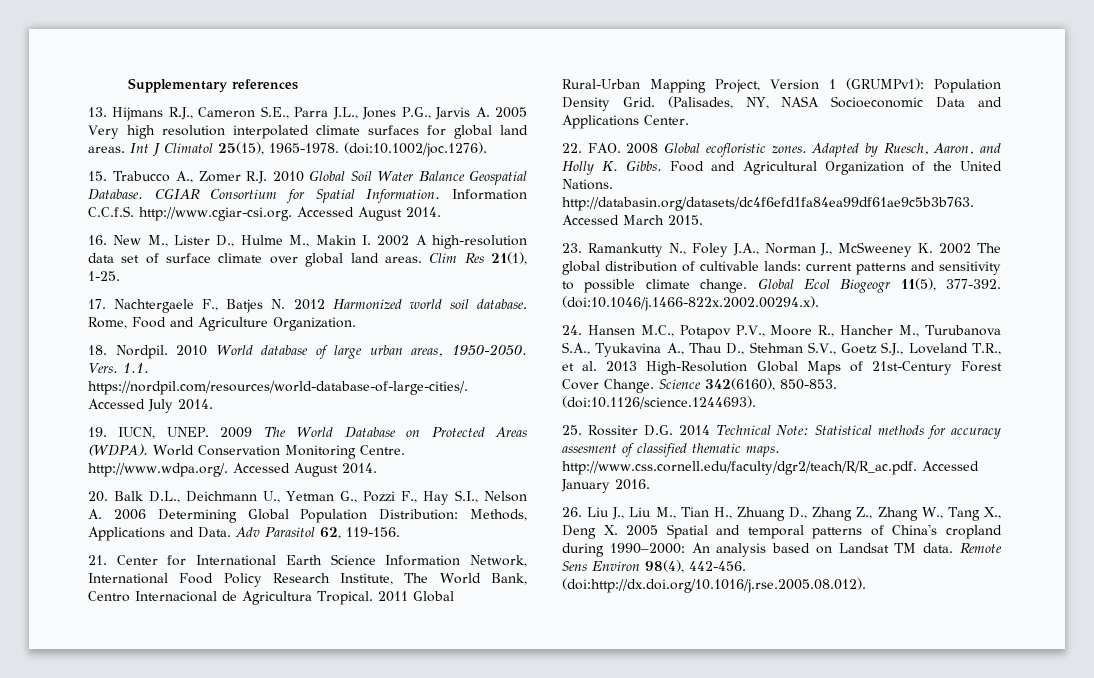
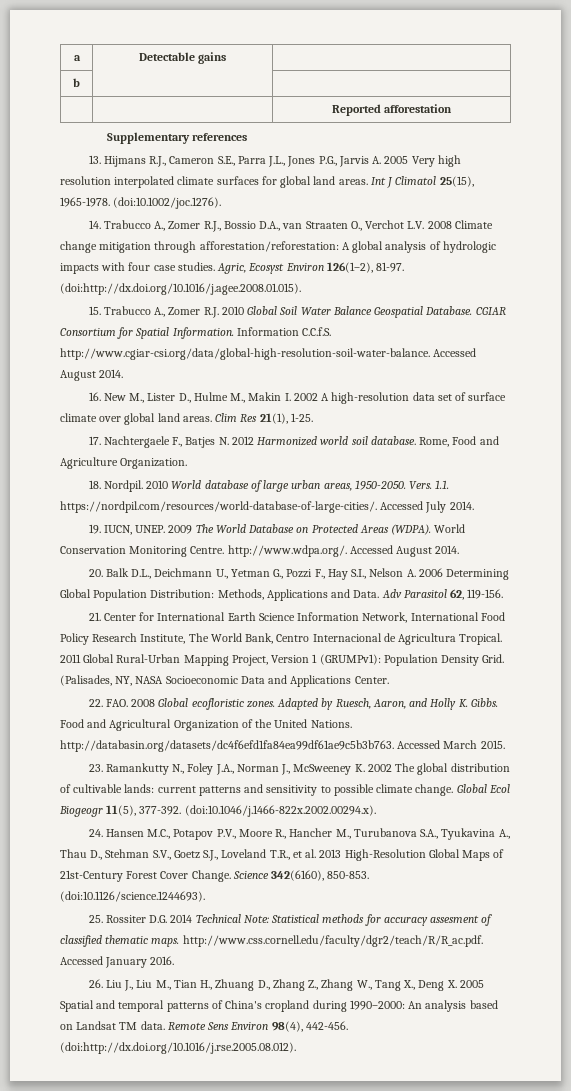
(127, 85) none -> [73,55,81,61] [138,52,227,64] [73,78,80,87] [331,104,453,116] a | Detectable gains | // b | | // | | Reported afforestation //
(487, 149) none -> [88,220,493,232] [60,241,496,253] [60,262,405,274] [60,283,301,295] // 14. Trabucco A., Zomer R.J., Bossio D.A., van Straaten O., Verchot L.V. 2008 Climate change mitigation through afforestation/reforestation: A global analysis of hydrologic impacts with four case studies. Agric, Ecosyst Environ 126(1–2), 81-97. (doi:http://dx.doi.org/10.1016/j.agee.2008.01.015).
[139,207,292,221] http://www.cgiar-csi.org. -> [60,348,430,360] http://www.cgiar-csi.org/data/global-high-resolution-soil-water-balance.

